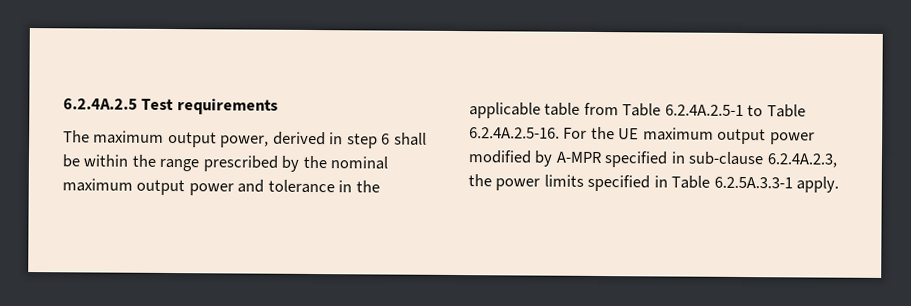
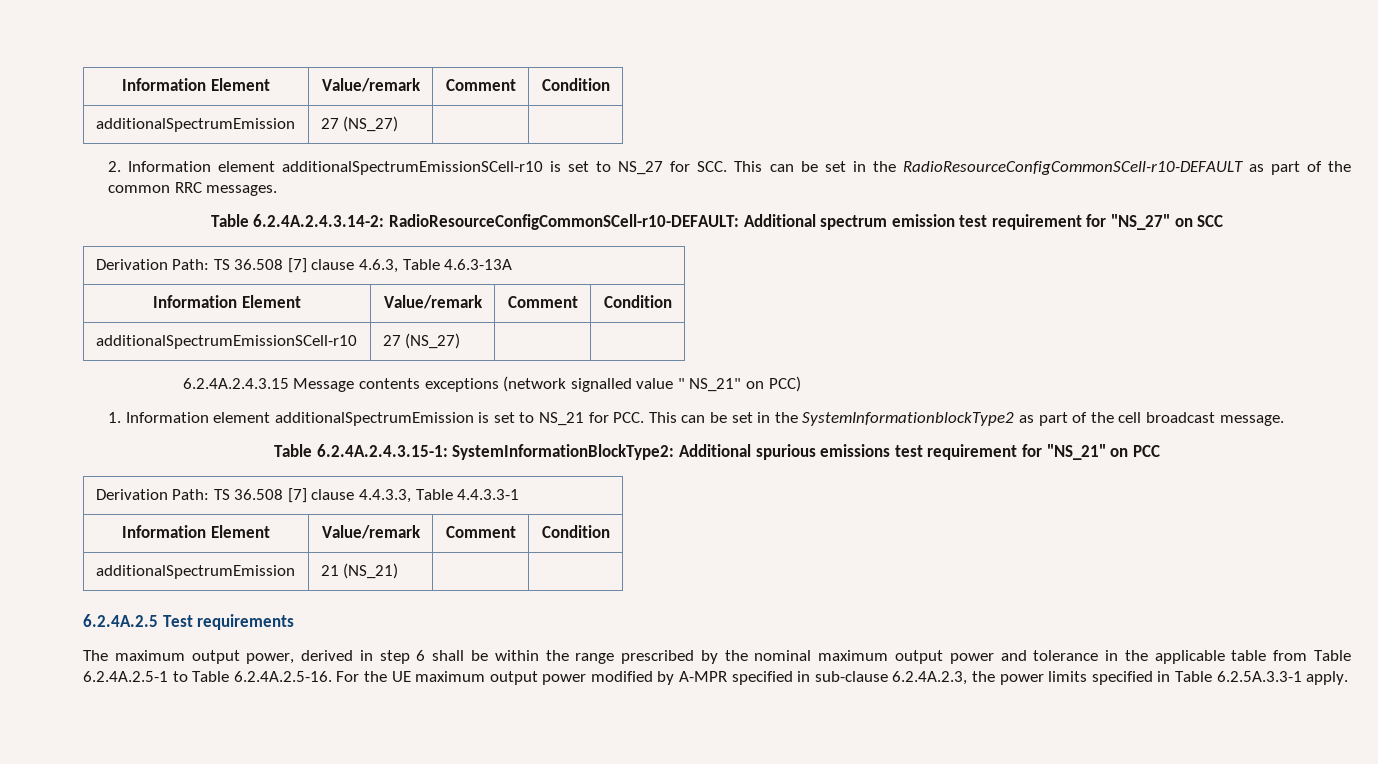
(63, 104) none -> [122,78,270,91] [321,78,421,92] [445,79,516,91] [541,78,610,91] [95,118,295,132] [320,116,399,132] [107,161,1351,175] [107,182,278,196] [210,214,1224,230] [95,258,513,273] [153,295,301,308] [383,295,483,309] [507,296,578,308] [603,295,672,308] [95,335,357,349] [382,333,461,349] [182,376,801,392] [107,412,1284,426] [274,444,1160,460] [95,488,520,503] [122,525,270,538] [321,525,421,539] [445,526,516,538] [541,525,610,538] [95,565,295,579] [320,563,399,579] Information Element | Value/remark | Comment | Condition // additionalSpectrumEmission | 27 (NS_27) | | // 2. Information element additionalSpectrumEmissionSCell-r10 is set to NS_27 for SCC. This can be set in the RadioResourceConfigCommonSCell-r10-DEFAULT as part of the common RRC messages. // Table 6.2.4A.2.4.3.14-2: RadioResourceConfigCommonSCell-r10-DEFAULT: Additional spectrum emission test requirement for "NS_27" on SCC // Derivation Path: TS 36.508 [7] clause 4.6.3, Table 4.6.3-13A // Information Element | Value/remark | Comment | Condition // additionalSpectrumEmissionSCell-r10 | 27 (NS_27) | | // 6.2.4A.2.4.3.15 Message contents exceptions (network signalled value " NS_21" on PCC) // 1. Information element additionalSpectrumEmission is set to NS_21 for PCC. This can be set in the SystemInformationblockType2 as part of the cell broadcast message. // Table 6.2.4A.2.4.3.15-1: SystemInformationBlockType2: Additional spurious emissions test requirement for "NS_21" on PCC // Derivation Path: TS 36.508 [7] clause 4.4.3.3, Table 4.4.3.3-1 // Information Element | Value/remark | Comment | Condition // additionalSpectrumEmission | 21 (NS_21) | | //

